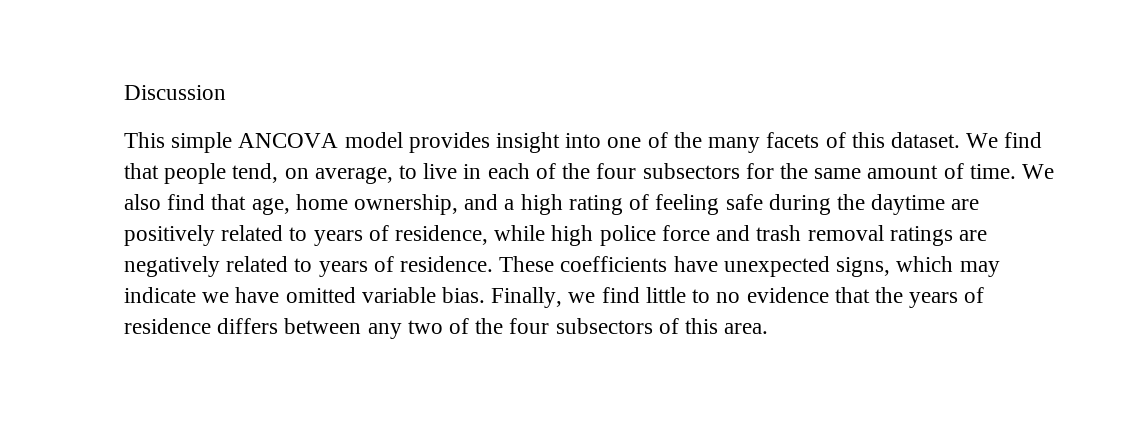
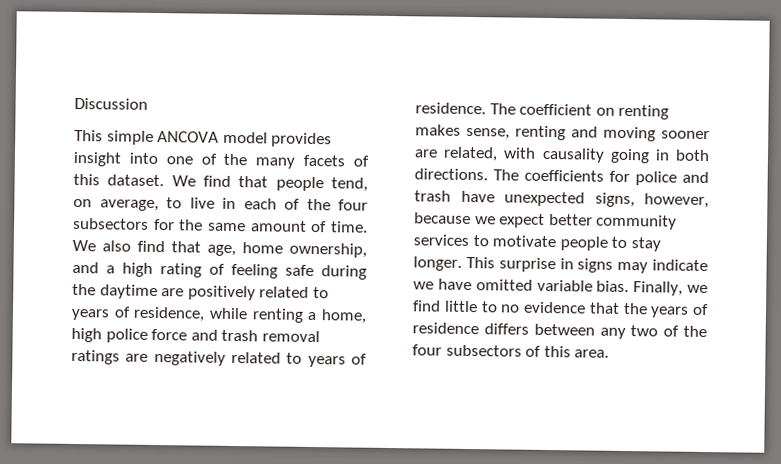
(546, 233) none -> [251,308,367,324] renting a home,
[499,256,954,277] These coefficients have unexpected signs, which -> [489,103,670,120] [415,124,710,142] [414,146,710,164] [414,168,709,186] [414,190,709,209] [414,212,678,230] [413,234,661,252] [413,256,614,273] The coefficient on renting makes sense, renting and moving sooner are related, with causality going in both directions. The coefficients for police and trash have unexpected signs, however, because we expect better community services to motivate people to stay longer. This surprise in signs

